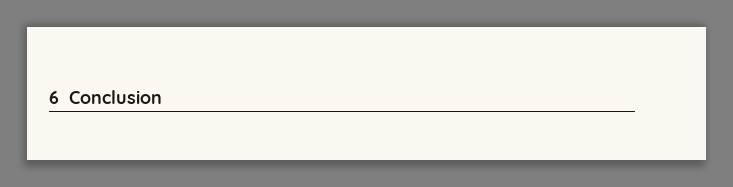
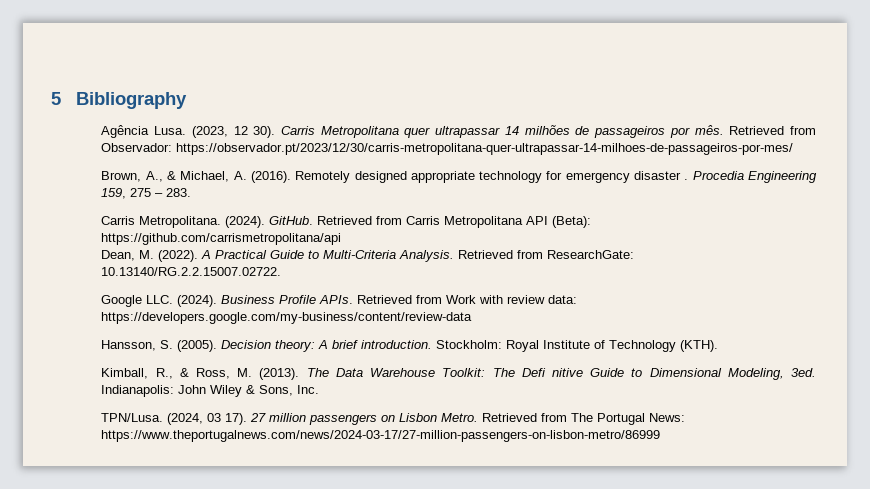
[49,90,162,104] 6 Conclusion -> [51,92,188,109] [101,125,817,138] [101,143,794,155] [101,171,817,183] [101,188,192,199] [101,216,592,228] [101,233,342,245] [101,250,635,262] [101,267,282,276] [101,295,578,307] [101,312,473,324] [101,340,719,352] [101,368,817,380] [101,385,320,397] [101,413,686,425] [101,430,661,442] 5 Bibliography // Agência Lusa. (2023, 12 30). Carris Metropolitana quer ultrapassar 14 milhões de passageiros por mês. Retrieved from Observador: https://observador.pt/2023/12/30/carris-metropolitana-quer-ultrapassar-14-milhoes-de-passageiros-por-mes/ // Brown, A., & Michael, A. (2016). Remotely designed appropriate technology for emergency disaster . Procedia Engineering 159, 275 – 283. // Carris Metropolitana. (2024). GitHub. Retrieved from Carris Metropolitana API (Beta): https://github.com/carrismetropolitana/api // Dean, M. (2022). A Practical Guide to Multi-Criteria Analysis. Retrieved from ResearchGate: 10.13140/RG.2.2.15007.02722. // Google LLC. (2024). Business Profile APIs. Retrieved from Work with review data: https://developers.google.com/my-business/content/review-data // Hansson, S. (2005). Decision theory: A brief introduction. Stockholm: Royal Institute of Technology (KTH). // Kimball, R., & Ross, M. (2013). The Data Warehouse Toolkit: The Defi nitive Guide to Dimensional Modeling, 3ed. Indianapolis: John Wiley & Sons, Inc. // TPN/Lusa. (2024, 03 17). 27 million passengers on Lisbon Metro. Retrieved from The Portugal News: https://www.theportugalnews.com/news/2024-03-17/27-million-passengers-on-lisbon-metro/86999

